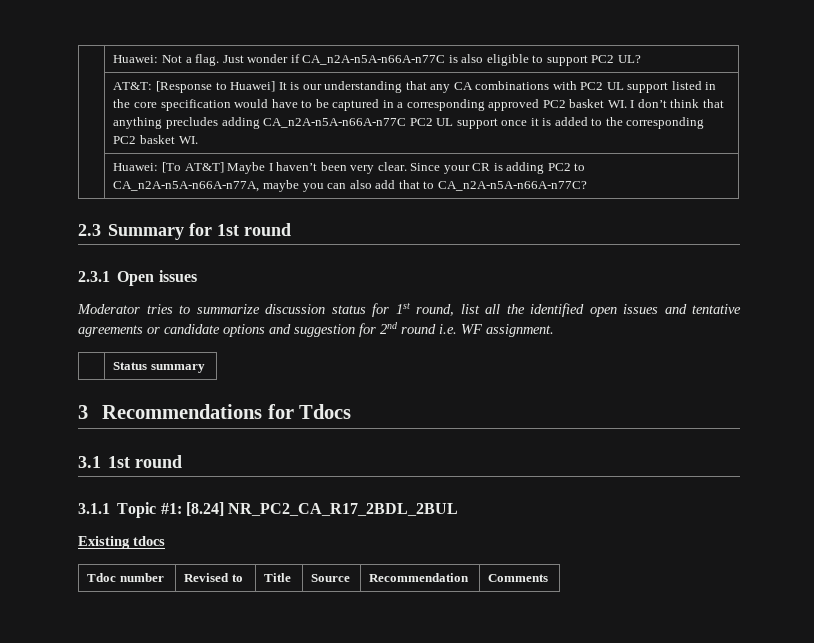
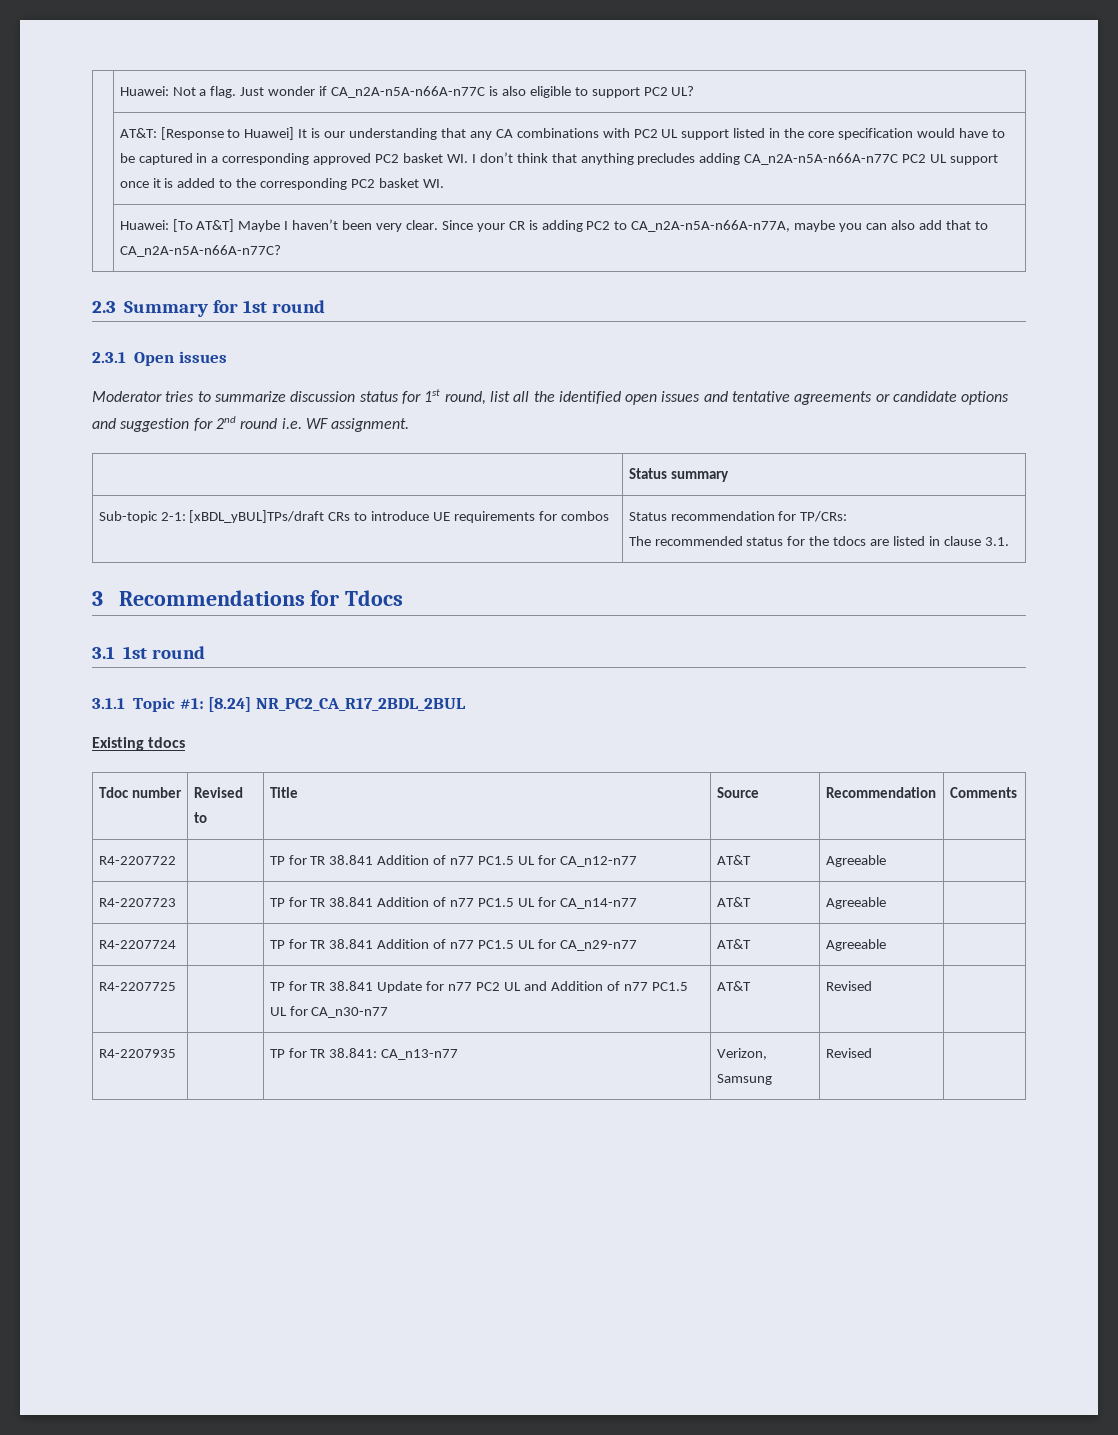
(205, 368) none -> [98,510,609,523] [628,511,848,522] [628,536,1009,546] // Sub-topic 2-1: [xBDL_yBUL]TPs/draft CRs to introduce UE requirements for combos | Status recommendation for TP/CRs: // The recommended status for the tdocs are listed in clause 3.1.
(549, 578) none -> [98,856,176,865] [269,855,637,867] [716,855,751,865] [825,855,886,867] [98,898,176,907] [269,897,637,909] [716,897,751,907] [825,897,886,909] [98,940,176,949] [269,939,637,951] [716,939,751,949] [825,939,886,951] [98,982,176,991] [269,981,688,993] [269,1006,389,1018] [716,981,751,991] [825,981,872,991] [98,1049,176,1058] [269,1048,459,1060] [716,1048,767,1060] [716,1074,772,1085] [825,1048,872,1058] // R4-2207722 | | TP for TR 38.841 Addition of n77 PC1.5 UL for CA_n12-n77 | AT&T | Agreeable | // R4-2207723 | | TP for TR 38.841 Addition of n77 PC1.5 UL for CA_n14-n77 | AT&T | Agreeable | // R4-2207724 | | TP for TR 38.841 Addition of n77 PC1.5 UL for CA_n29-n77 | AT&T | Agreeable | // R4-2207725 | | TP for TR 38.841 Update for n77 PC2 UL and Addition of n77 PC1.5 UL for CA_n30-n77 | AT&T | Revised | // R4-2207935 | | TP for TR 38.841: CA_n13-n77 | Verizon, Samsung | Revised |

